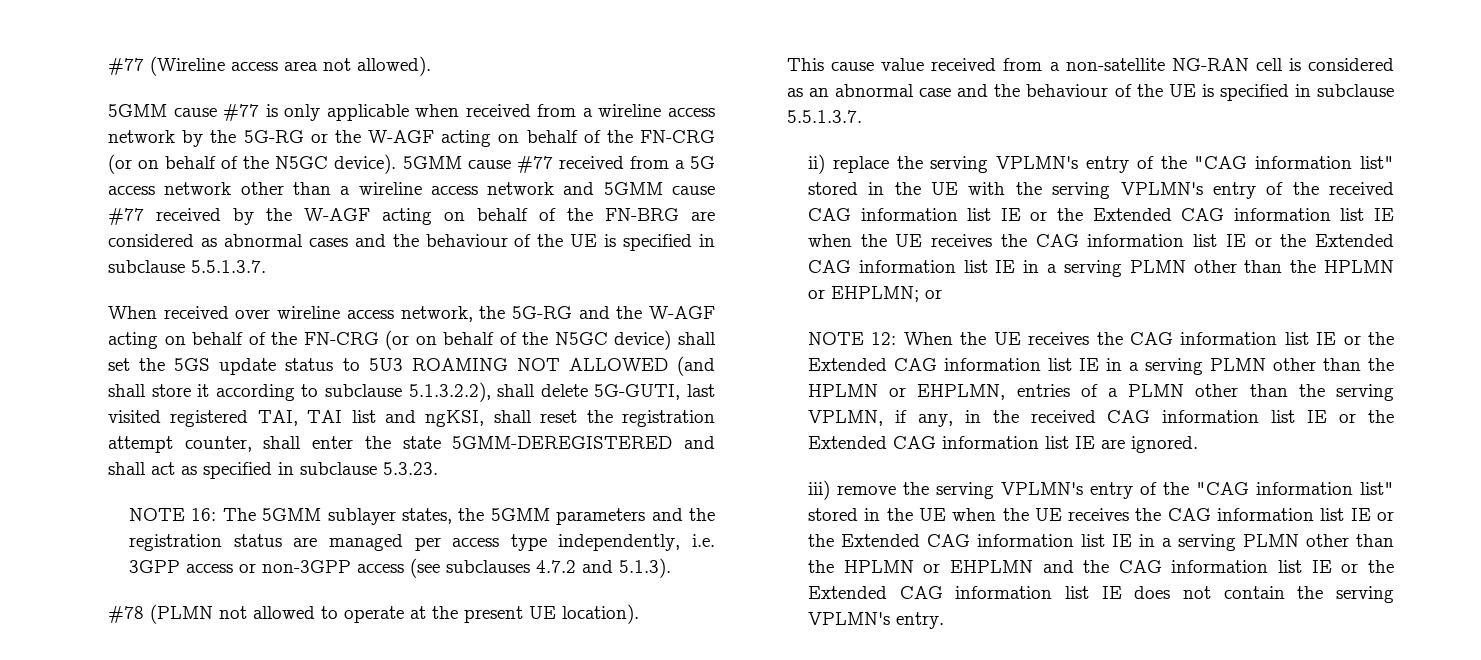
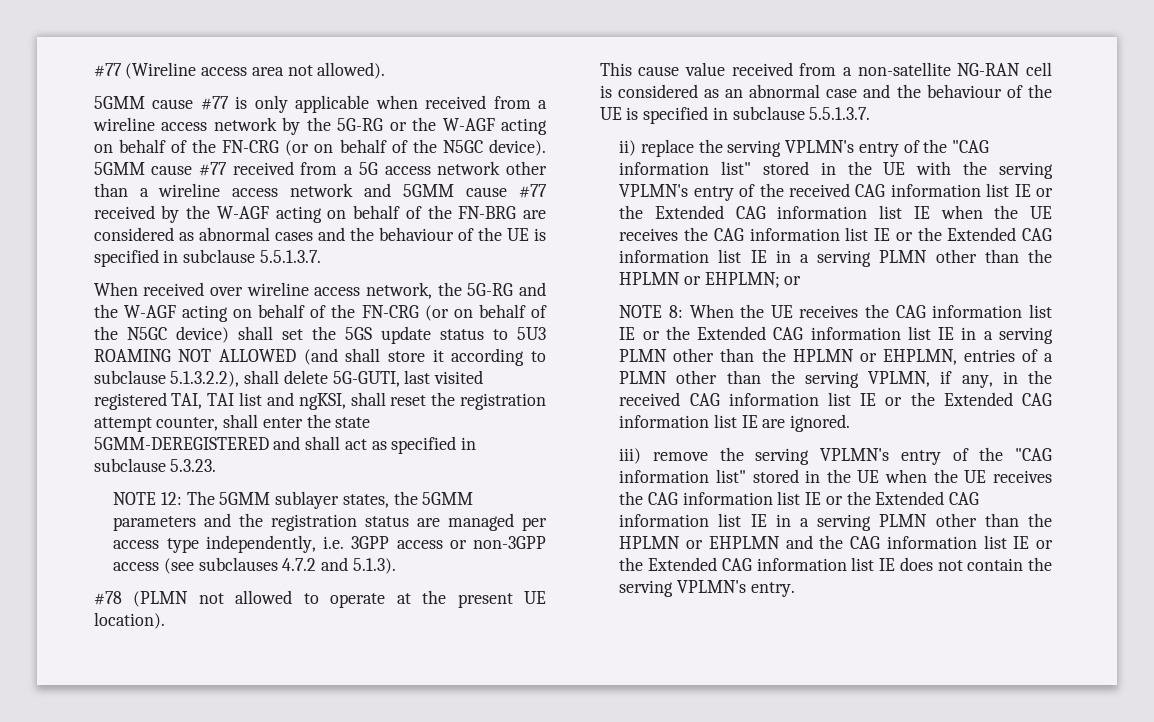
[191,508,217,521] 16: -> [161,492,183,505] 12:
[871,332,897,345] 12: -> [668,305,683,318] 8:

